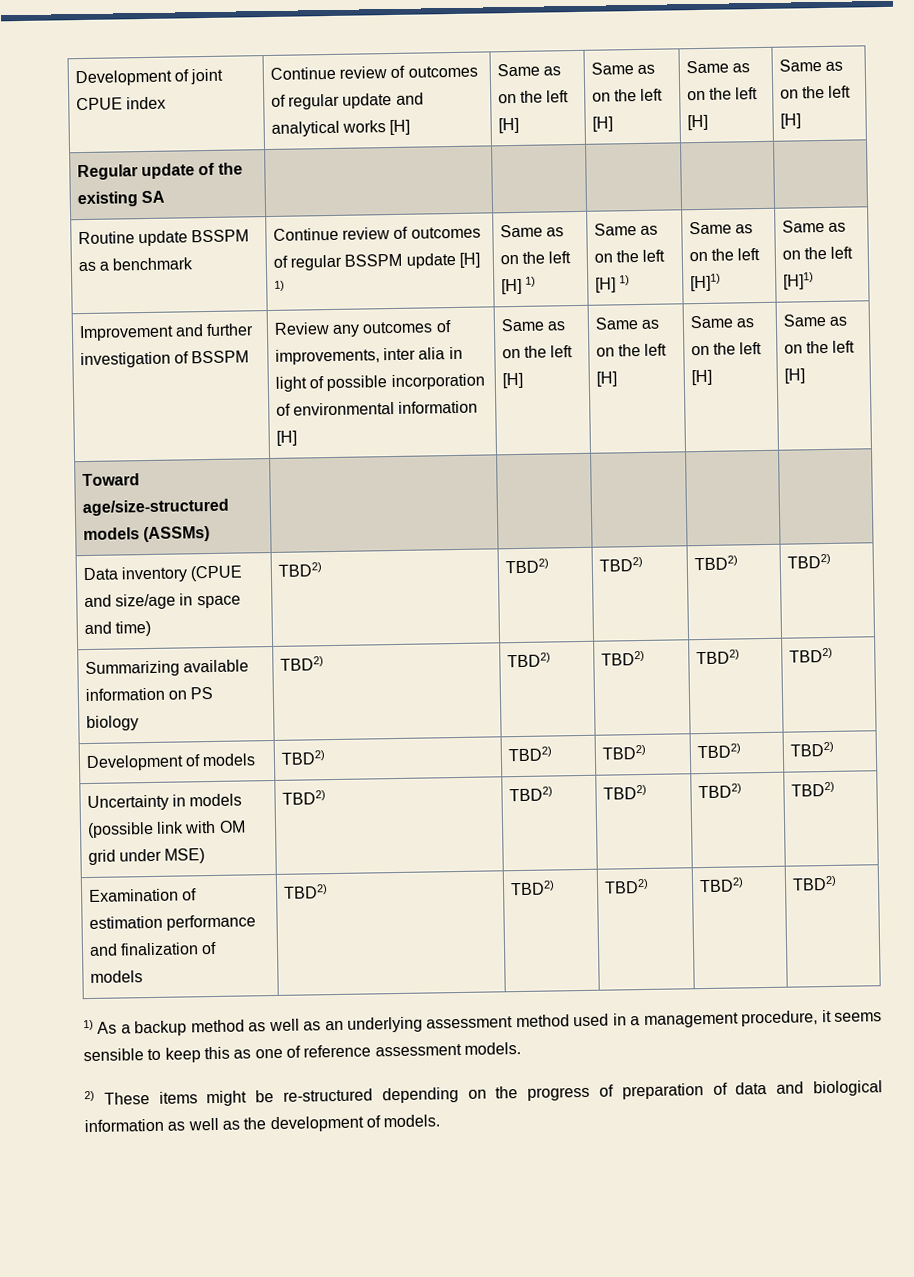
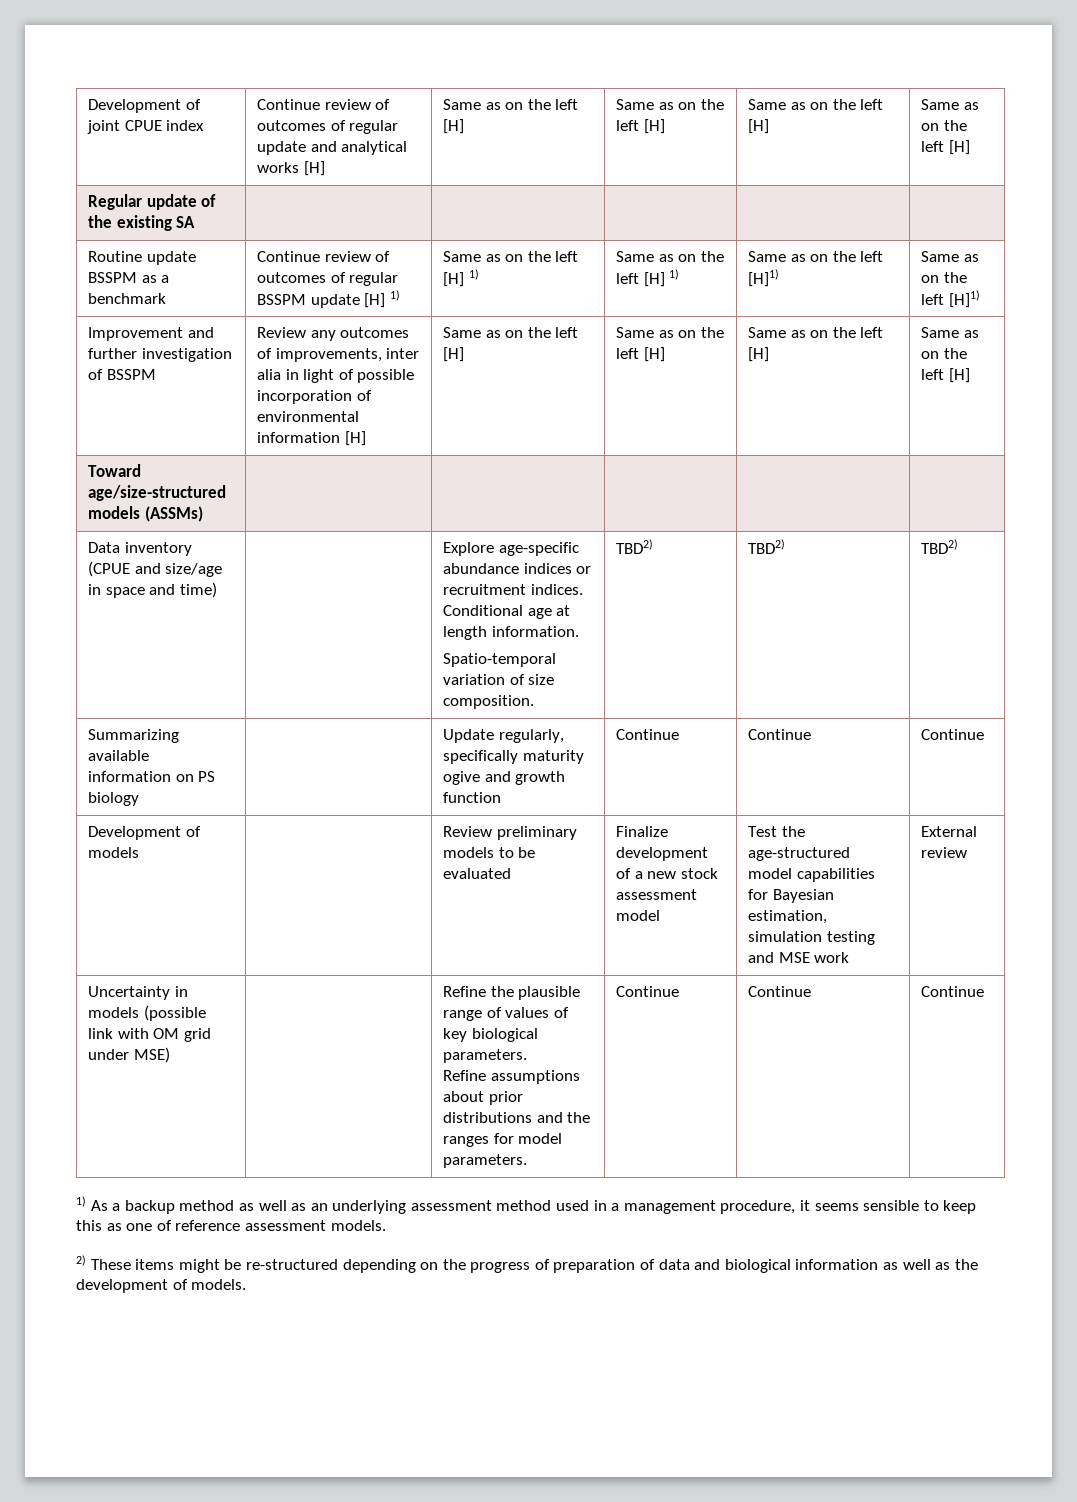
[277,562,322,577] [504,558,549,574] TBD2) | TBD2) -> [442,542,579,556] [442,563,592,574] [442,584,583,595] [442,605,571,619] [442,626,579,640] [442,653,556,667] [442,674,555,685] [442,695,534,709] | Explore age-specific abundance indices or recruitment indices. Conditional age at length information. // Spatio-temporal variation of size composition.
[279,656,324,671] [506,652,551,668] [600,650,645,666] [695,649,740,665] [788,647,833,663] [85,753,257,772] [280,750,326,765] [507,746,552,762] [601,744,646,760] [696,743,741,759] [789,741,834,757] TBD2) | TBD2) | TBD2) | TBD2) | TBD2) // Development of models | TBD2) | TBD2) | TBD2) | TBD2) | TBD2) -> [442,729,564,743] [442,750,584,764] [442,771,566,785] [442,792,501,803] [615,729,679,740] [747,729,811,740] [920,729,984,740] [87,826,201,840] [87,847,139,858] [442,826,577,840] [442,847,536,858] [442,868,511,879] [615,826,668,837] [615,847,708,861] [615,868,718,879] [615,889,697,900] [615,910,660,921] [747,826,805,837] [747,847,850,861] [747,868,875,882] [747,889,834,903] [747,910,827,924] [747,931,875,945] [747,952,850,963] [920,826,977,837] [920,847,967,858] | Update regularly, specifically maturity ogive and growth function | Continue | Continue | Continue // Development of models | | Review preliminary models to be evaluated | Finalize development of a new stock assessment model | Test the age-structured model capabilities for Bayesian estimation, simulation testing and MSE work | External review
[281,790,326,805] [508,786,553,802] [602,784,647,800] [697,783,742,799] [790,781,835,797] [88,888,197,903] [88,914,256,931] [88,941,218,957] [89,970,143,984] [282,884,328,899] [509,880,555,896] [603,878,649,894] [698,877,744,893] [791,875,837,891] TBD2) | TBD2) | TBD2) | TBD2) | TBD2) // Examination of estimation performance and finalization of models | TBD2) | TBD2) | TBD2) | TBD2) | TBD2) -> [442,986,581,1000] [442,1007,569,1021] [442,1028,538,1042] [442,1049,527,1063] [442,1070,580,1084] [442,1091,523,1105] [442,1112,591,1123] [442,1133,563,1147] [442,1154,527,1168] [615,986,679,997] [747,986,811,997] [920,986,984,997] | Refine the plausible range of values of key biological parameters. // Refine assumptions about prior distributions and the ranges for model parameters. | Continue | Continue | Continue

